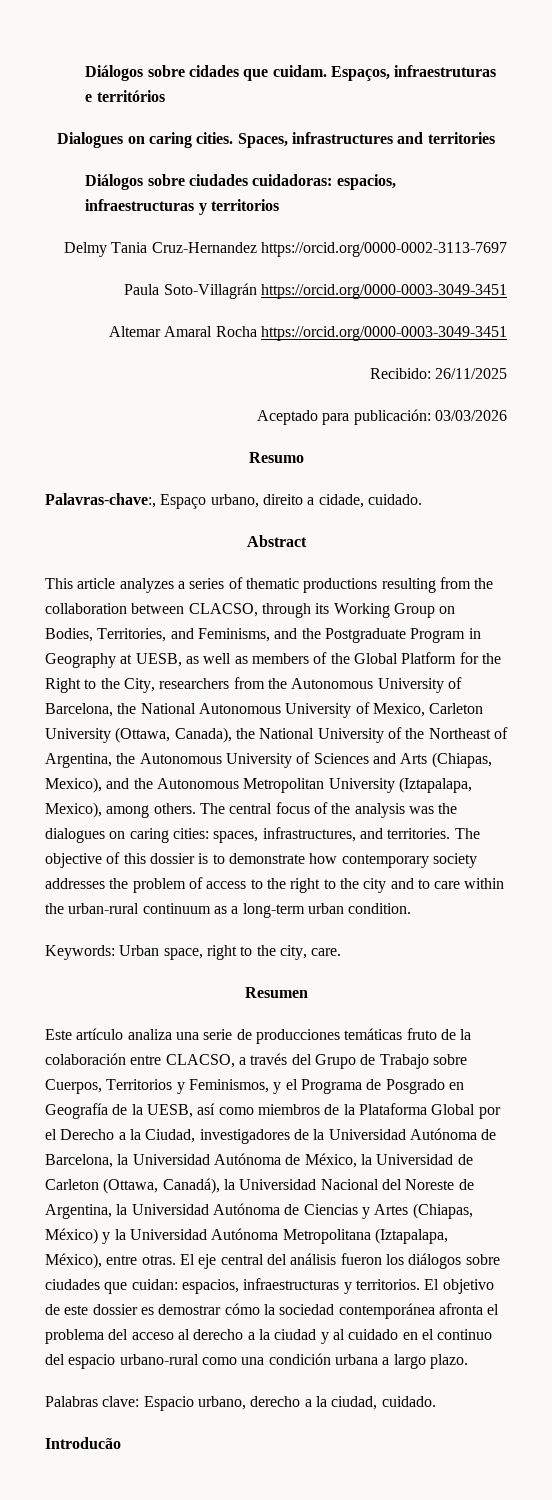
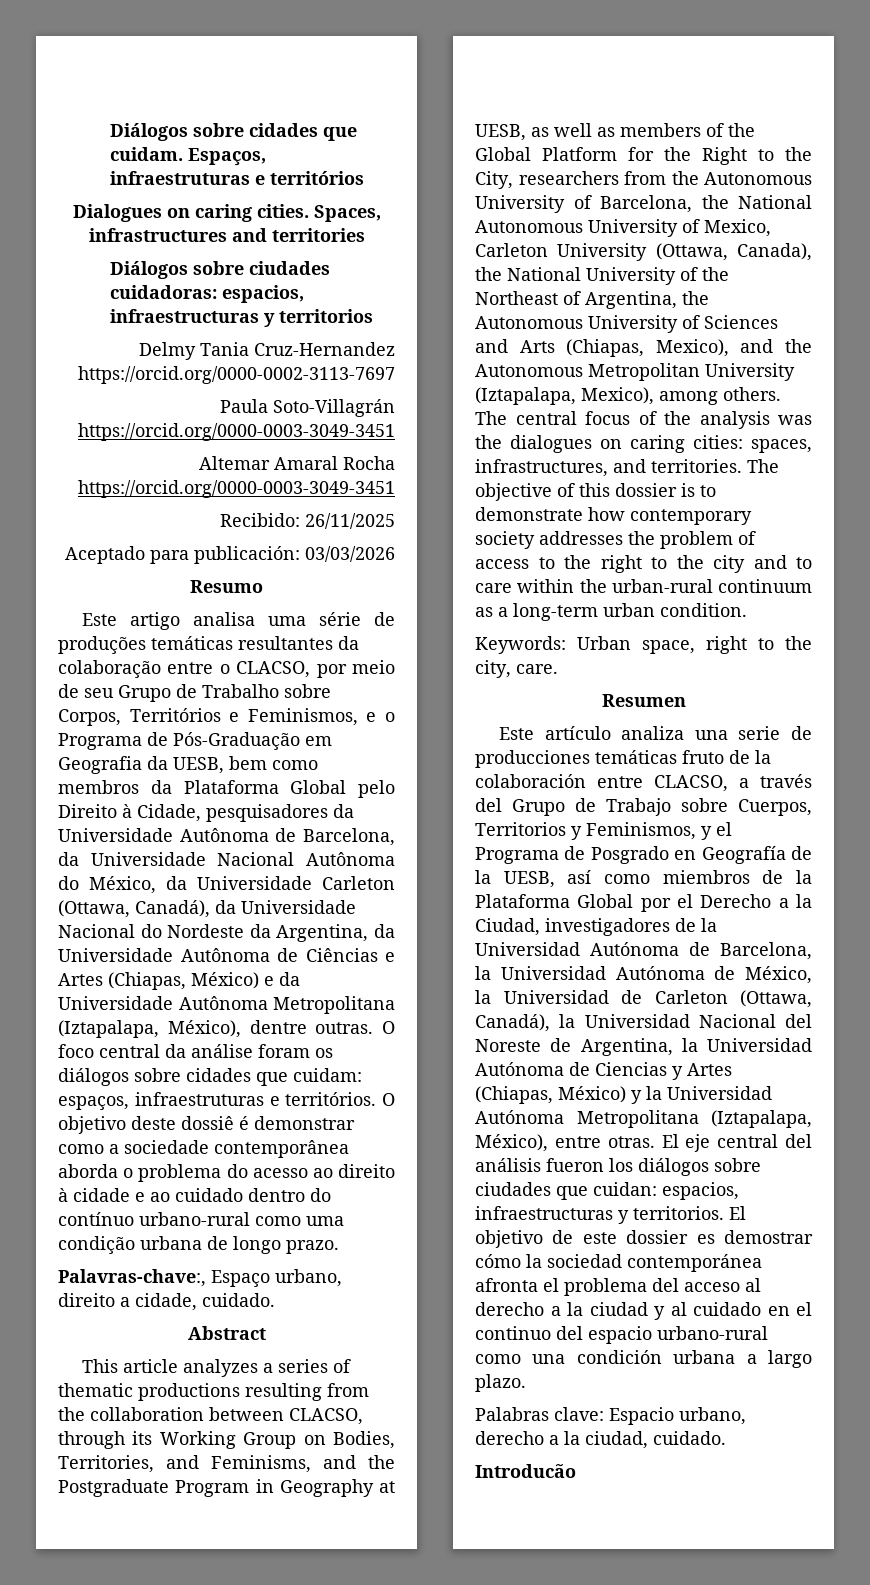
(304, 457) none -> [82,612,395,630] [58,636,359,654] [58,660,395,678] [58,684,331,702] [58,708,395,726] [58,732,332,750] [58,756,318,774] [58,780,395,798] [58,804,354,822] [58,828,395,846] [58,852,395,866] [58,876,395,894] [58,900,356,918] [58,924,395,942] [58,948,395,962] [58,972,300,990] [58,996,395,1014] [58,1020,395,1038] [58,1044,333,1058] [58,1068,362,1086] [58,1092,395,1110] [58,1116,355,1134] [58,1140,349,1158] [58,1164,395,1182] [58,1188,331,1202] [58,1212,344,1226] [58,1236,339,1254] // Este artigo analisa uma série de produções temáticas resultantes da colaboração entre o CLACSO, por meio de seu Grupo de Trabalho sobre Corpos, Territórios e Feminismos, e o Programa de Pós-Graduação em Geografia da UESB, bem como membros da Plataforma Global pelo Direito à Cidade, pesquisadores da Universidade Autônoma de Barcelona, da Universidade Nacional Autônoma do México, da Universidade Carleton (Ottawa, Canadá), da Universidade Nacional do Nordeste da Argentina, da Universidade Autônoma de Ciências e Artes (Chiapas, México) e da Universidade Autônoma Metropolitana (Iztapalapa, México), dentre outras. O foco central da análise foram os diálogos sobre cidades que cuidam: espaços, infraestruturas e territórios. O objetivo deste dossiê é demonstrar como a sociedade contemporânea aborda o problema do acesso ao direito à cidade e ao cuidado dentro do contínuo urbano-rural como uma condição urbana de longo prazo.

